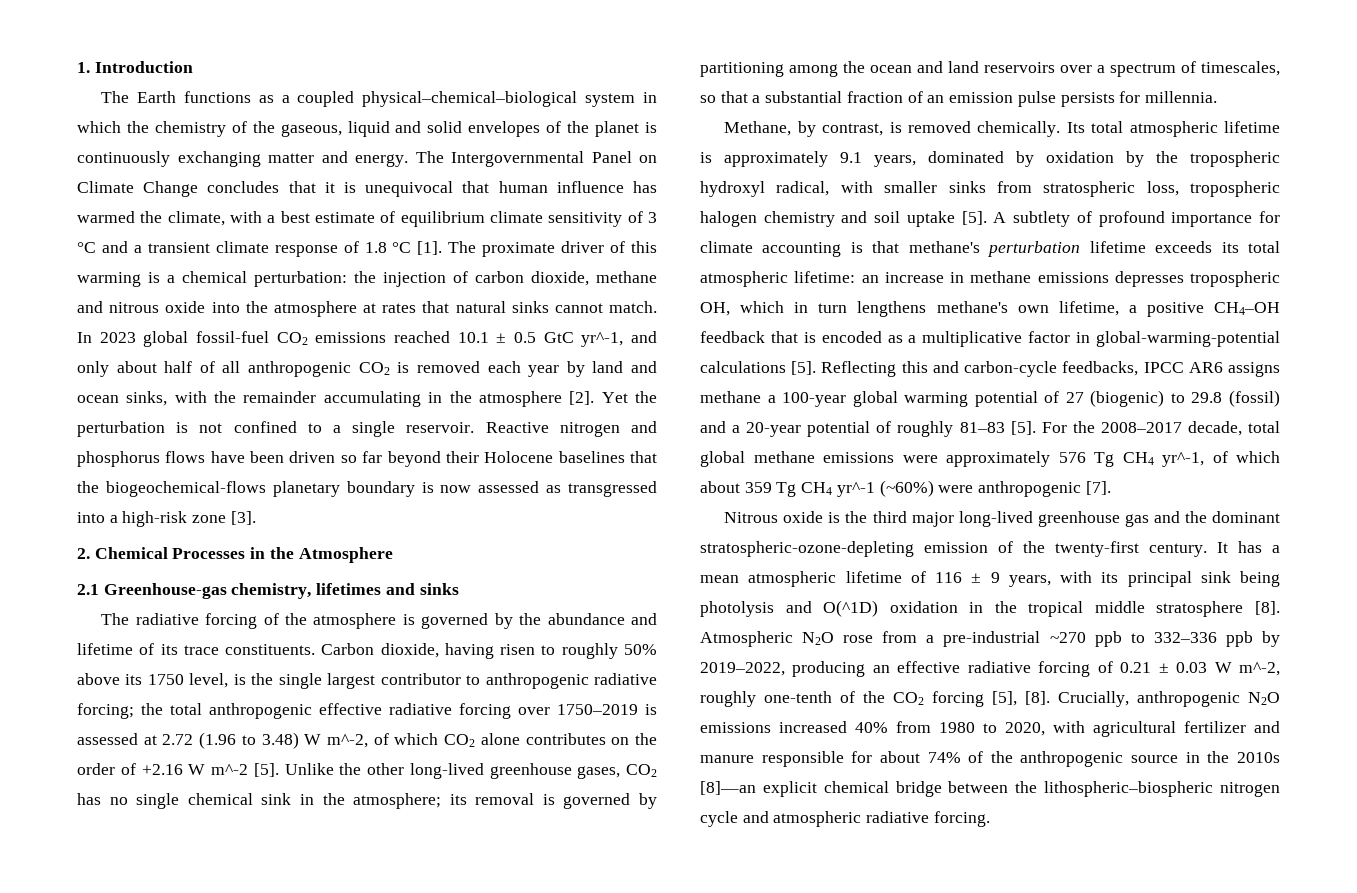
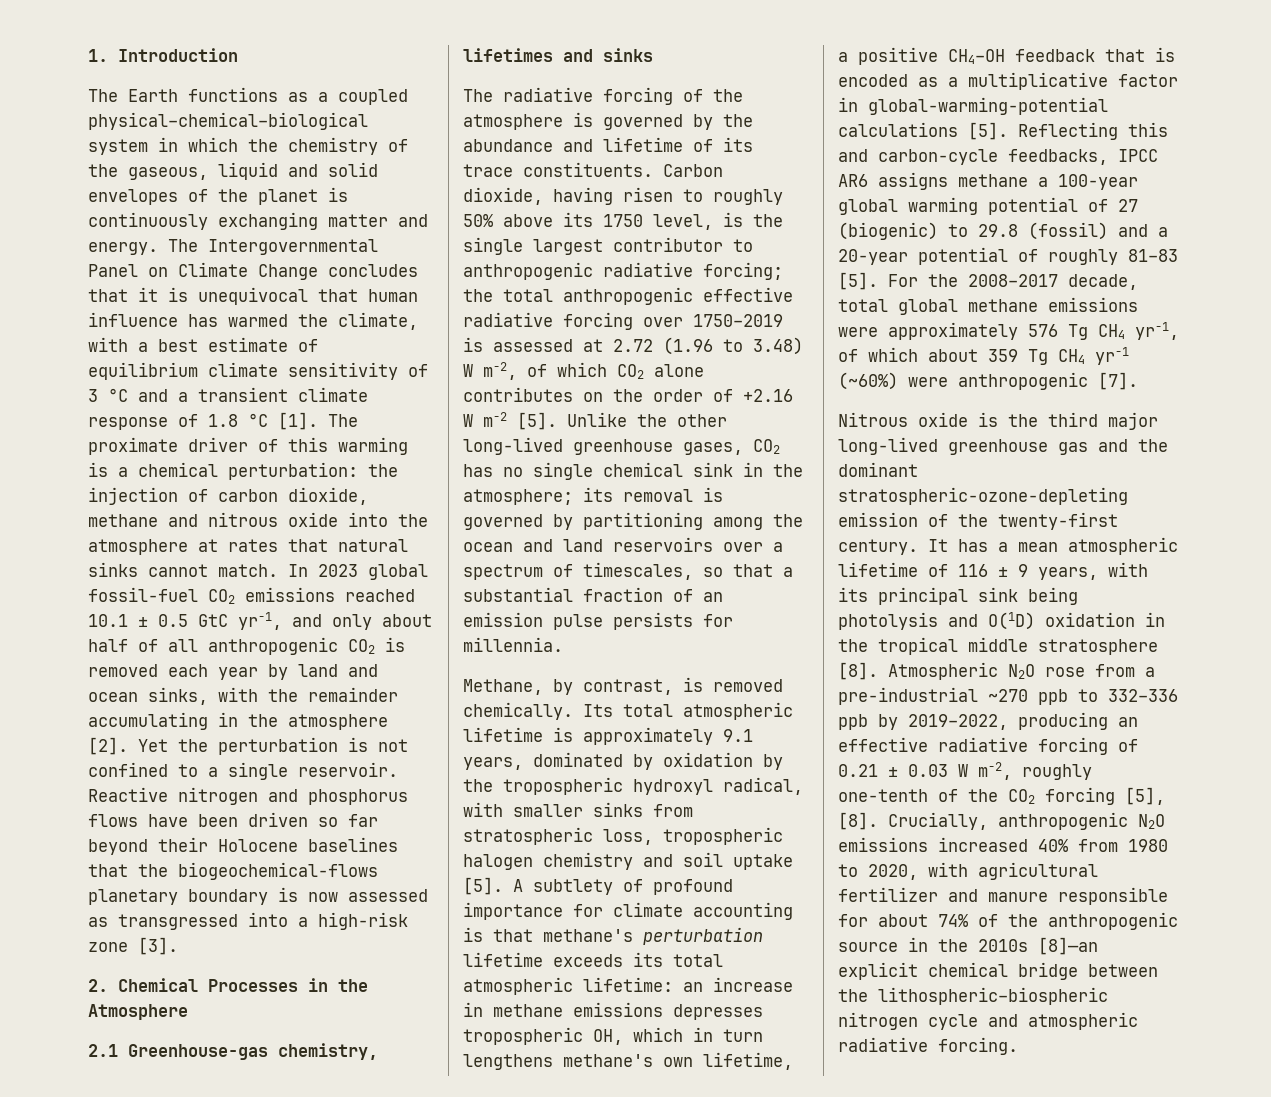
[581,332,624,347] yr^-1, -> [238,612,282,630] yr-1,
[327,734,369,748] m^-2, -> [483,362,517,380] m-2,
[211,764,248,775] m^-2 -> [483,412,507,427] m-2
[1162,452,1204,467] yr^-1, -> [1135,322,1179,340] yr-1,
[836,482,875,497] yr^-1 -> [1095,347,1129,365] yr-1
[823,600,879,617] O(^1D) -> [988,612,1035,630] O(1D)
[1239,662,1280,676] m^-2, -> [978,762,1012,780] m-2,

